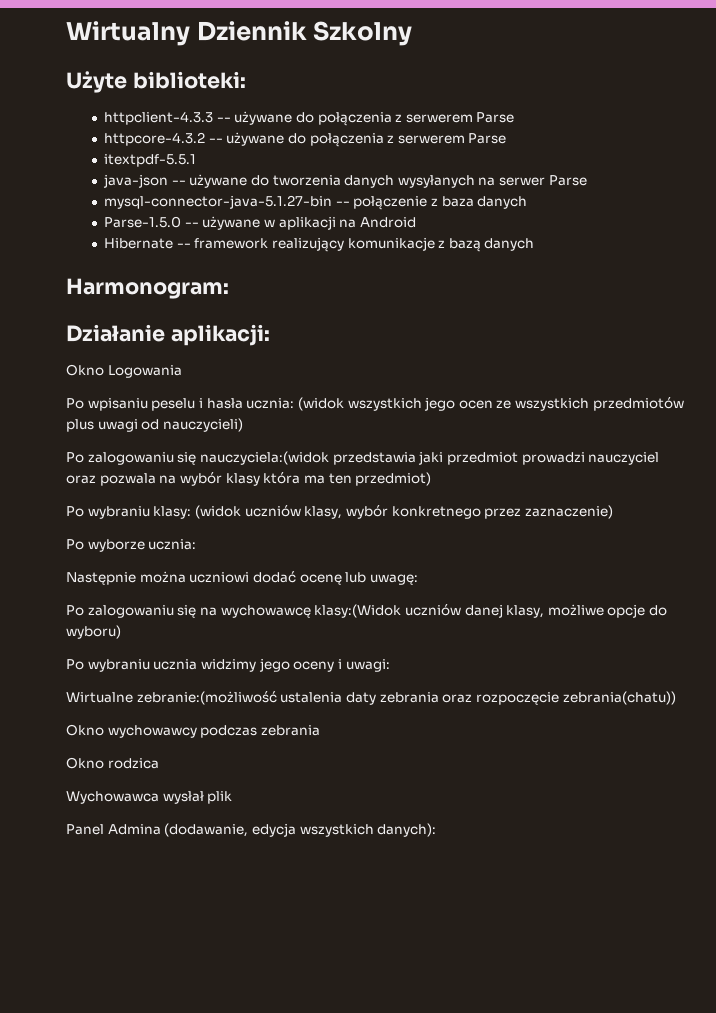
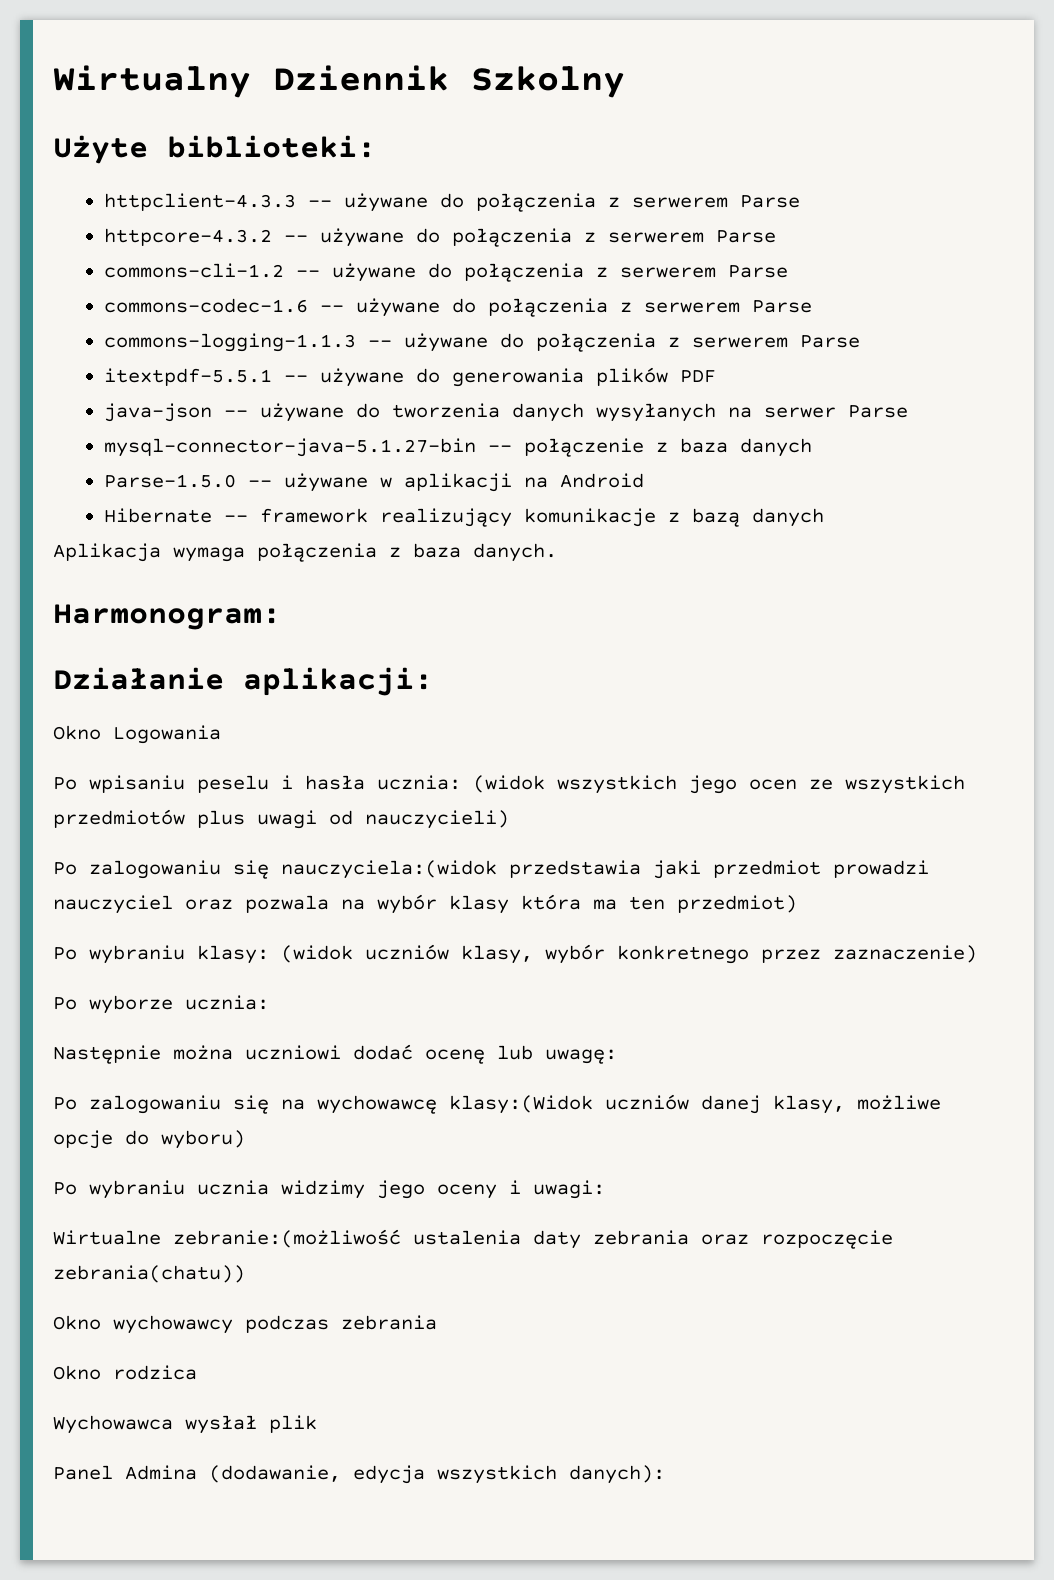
[103,154,196,167] itextpdf-5.5.1 -> [104,263,789,282] [104,298,813,317] [104,333,861,352] [104,367,717,387] commons-cli-1.2 -- używane do połączenia z serwerem Parse // commons-codec-1.6 -- używane do połączenia z serwerem Parse // commons-logging-1.1.3 -- używane do połączenia z serwerem Parse // itextpdf-5.5.1 -- używane do generowania plików PDF
(535, 244) none -> [53,543,557,562] // Aplikacja wymaga połączenia z baza danych.

